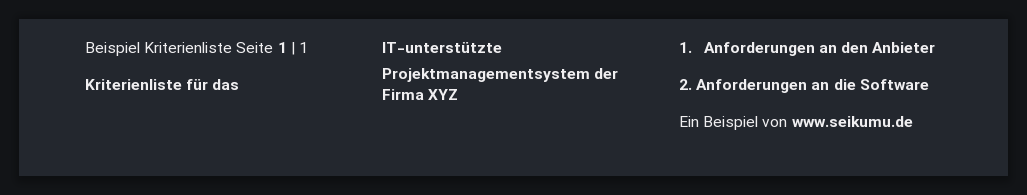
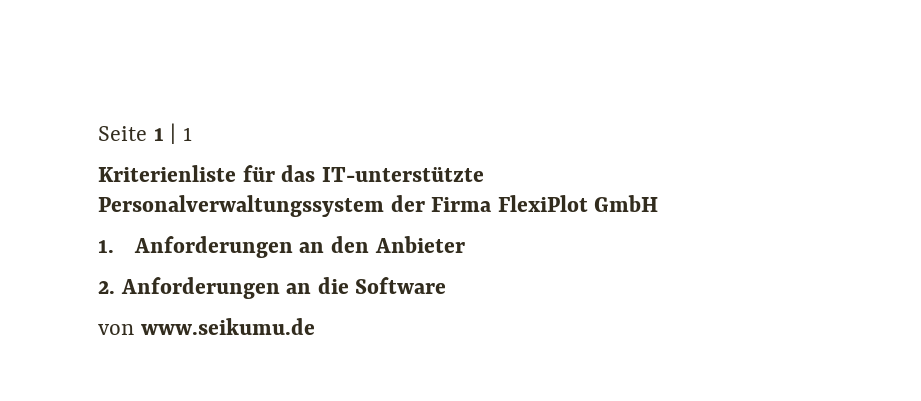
[85,42,233,56] Beispiel Kriterienliste -> (98, 133) none
[382,68,590,82] Projektmanagementsystem -> [98,195,384,217] Personalverwaltungssystem
[428,89,459,100] XYZ -> [497,195,659,212] FlexiPlot GmbH
[679,116,759,130] Ein Beispiel -> (447, 285) none

